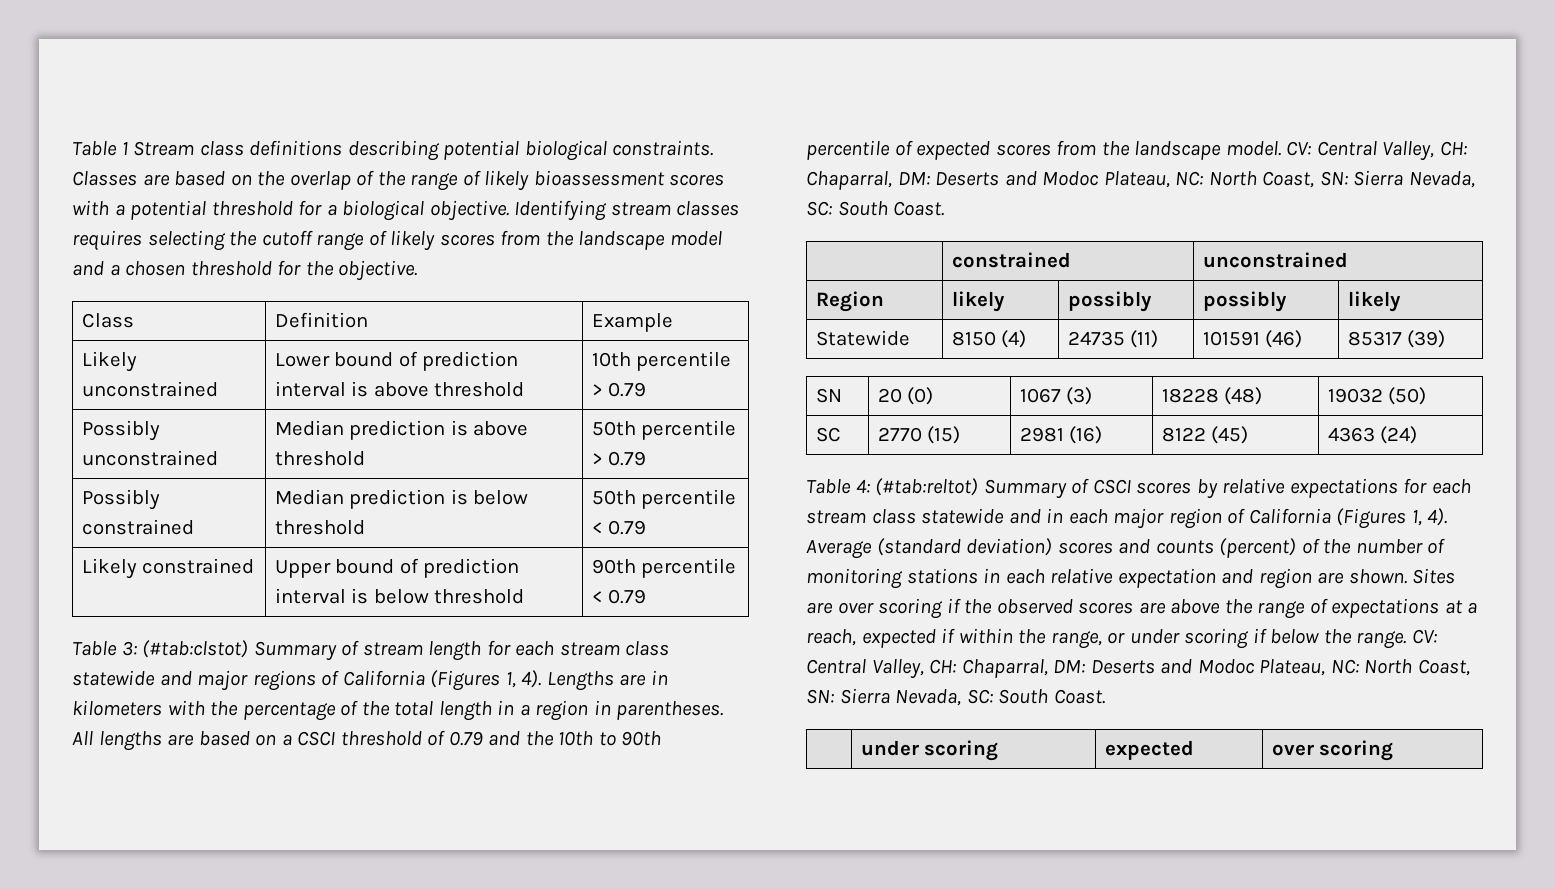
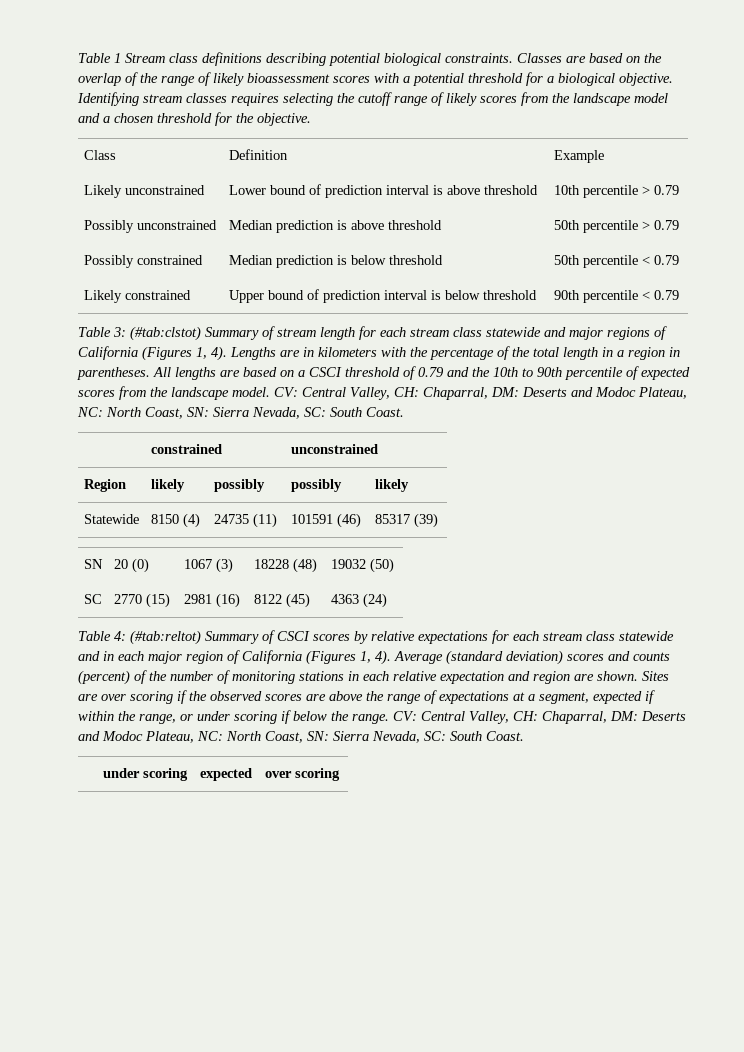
[806,629,856,646] reach, -> [539,692,589,704] segment,

